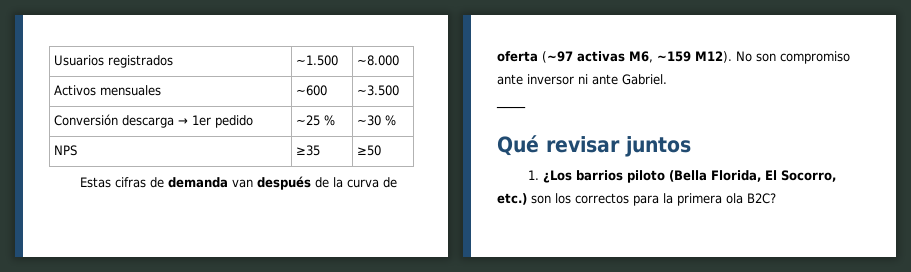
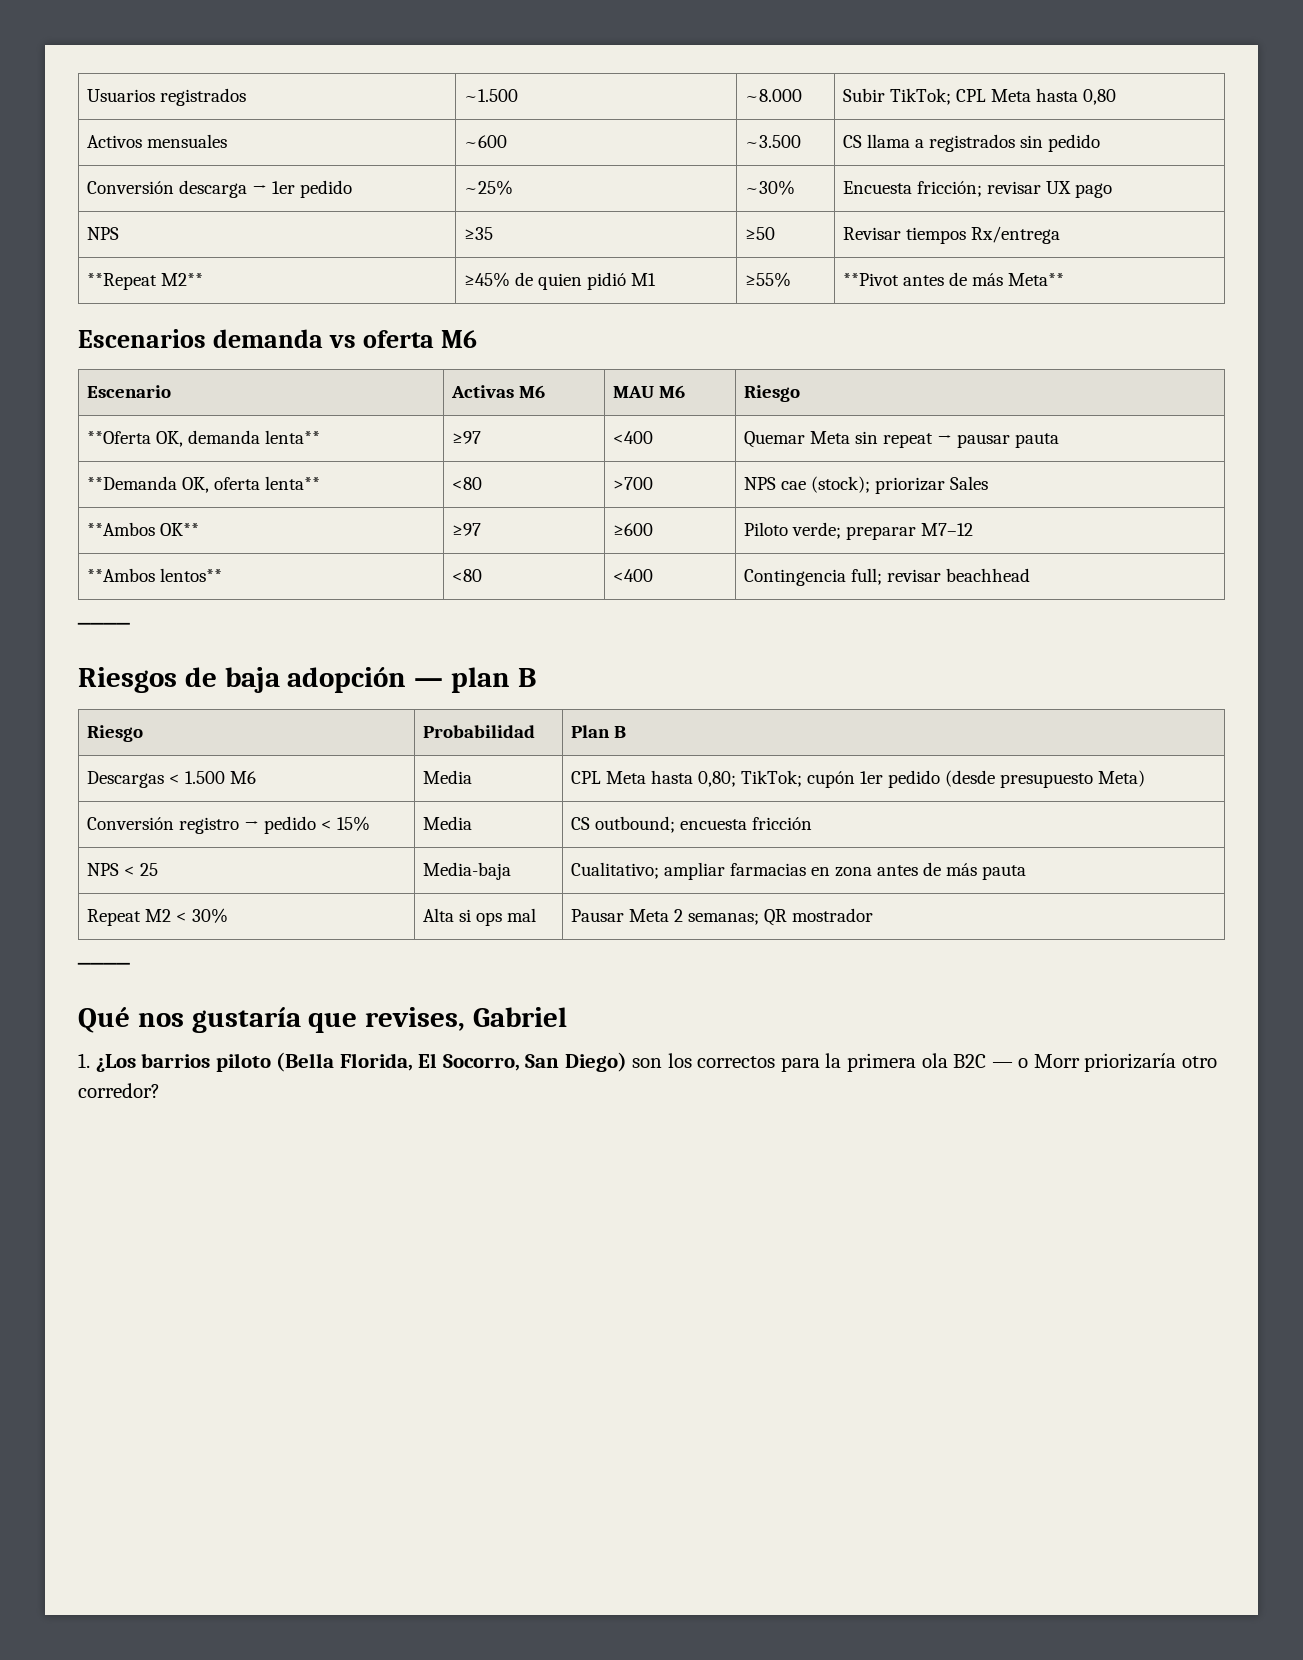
[54,85,162,96] [296,85,328,96] [357,85,400,96] // Activos mensuales | ~600 | ~3.500 -> [842,88,1116,105] [86,134,227,148] [463,135,507,148] [744,135,801,148] [842,134,1100,152] | Subir TikTok; CPL Meta hasta 0,80 // Activos mensuales | ~600 | ~3.500 | CS llama a registrados sin pedido
[296,115,336,126] [357,115,397,126] [54,145,78,156] [296,145,321,156] [357,145,382,156] [79,176,397,190] [497,51,850,64] [497,74,667,85] [496,106,526,112] [497,135,691,157] ~25 % | ~30 % // NPS | ≥35 | ≥50 // Estas cifras de demanda van después de la curva de oferta (~97 activas M6, ~159 M12). No son compromiso ante inversor ni ante Gabriel. // ──── // Qué revisar juntos -> [463,180,513,195] [744,180,795,195] [842,181,1112,198] [86,227,119,240] [463,227,493,240] [744,227,775,240] [842,226,1060,244] [86,273,203,290] [463,272,656,290] [744,272,791,287] [842,272,1064,286] [78,329,477,348] [86,385,171,398] [450,385,545,398] [612,385,685,398] [743,385,800,402] [86,430,320,447] [451,431,481,444] [612,431,653,444] [743,431,1059,448] [86,476,320,493] [451,477,482,490] [612,477,653,490] [743,476,988,494] [86,522,199,536] [451,523,481,536] [612,523,653,536] [743,522,973,540] [86,568,222,582] [451,569,482,582] [612,569,653,582] [743,568,1030,586] [77,622,130,631] [78,667,536,693] [86,725,143,742] [422,725,535,738] [570,725,626,738] [86,771,256,788] [422,770,472,784] [570,770,1145,788] [86,816,370,834] [422,816,472,830] [570,816,812,833] [86,863,158,876] [422,862,511,880] [570,862,1026,880] [86,908,228,926] [422,908,536,926] [570,908,873,926] [77,962,130,971] [78,1007,568,1033] ~25% | ~30% | Encuesta fricción; revisar UX pago // NPS | ≥35 | ≥50 | Revisar tiempos Rx/entrega // **Repeat M2** | ≥45% de quien pidió M1 | ≥55% | **Pivot antes de más Meta** // Escenarios demanda vs oferta M6 // Escenario | Activas M6 | MAU M6 | Riesgo // **Oferta OK, demanda lenta** | ≥97 | <400 | Quemar Meta sin repeat → pausar pauta // **Demanda OK, oferta lenta** | <80 | >700 | NPS cae (stock); priorizar Sales // **Ambos OK** | ≥97 | ≥600 | Piloto verde; preparar M7–12 // **Ambos lentos** | <80 | <400 | Contingencia full; revisar beachhead // ──── // Riesgos de baja adopción — plan B // Riesgo | Probabilidad | Plan B // Descargas < 1.500 M6 | Media | CPL Meta hasta 0,80; TikTok; cupón 1er pedido (desde presupuesto Meta) // Conversión registro → pedido < 15% | Media | CS outbound; encuesta fricción // NPS < 25 | Media-baja | Cualitativo; ampliar farmacias en zona antes de más pauta // Repeat M2 < 30% | Alta si ops mal | Pausar Meta 2 semanas; QR mostrador // ──── // Qué nos gustaría que revises, Gabriel
[497,193,527,205] etc.) -> [525,1052,627,1072] San Diego)
[747,193,776,204] B2C? -> [953,1053,1217,1072] [78,1083,160,1098] B2C — o Morr priorizaría otro corredor?

